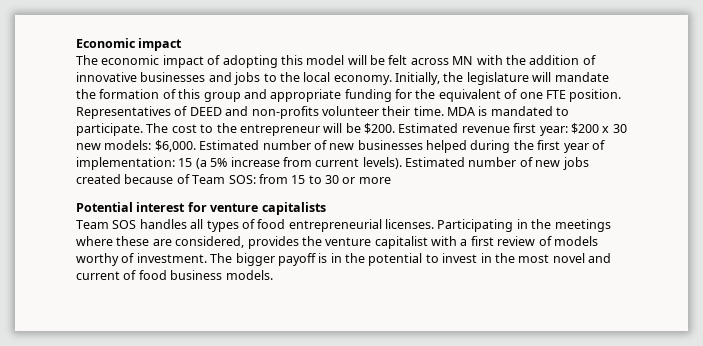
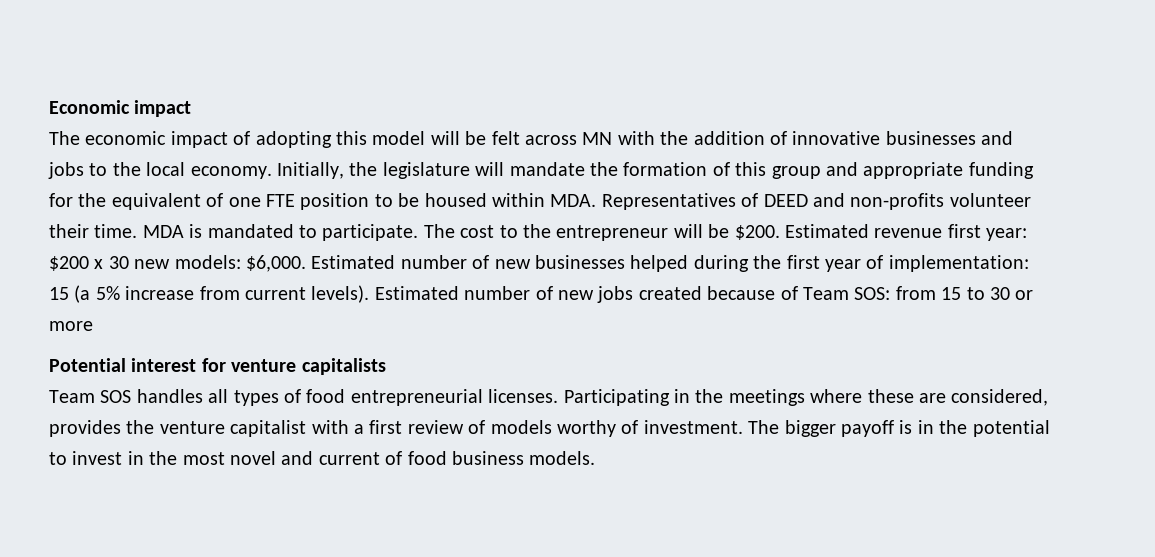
[569,89,622,102] position. -> [300,193,597,210] position to be housed within MDA.

